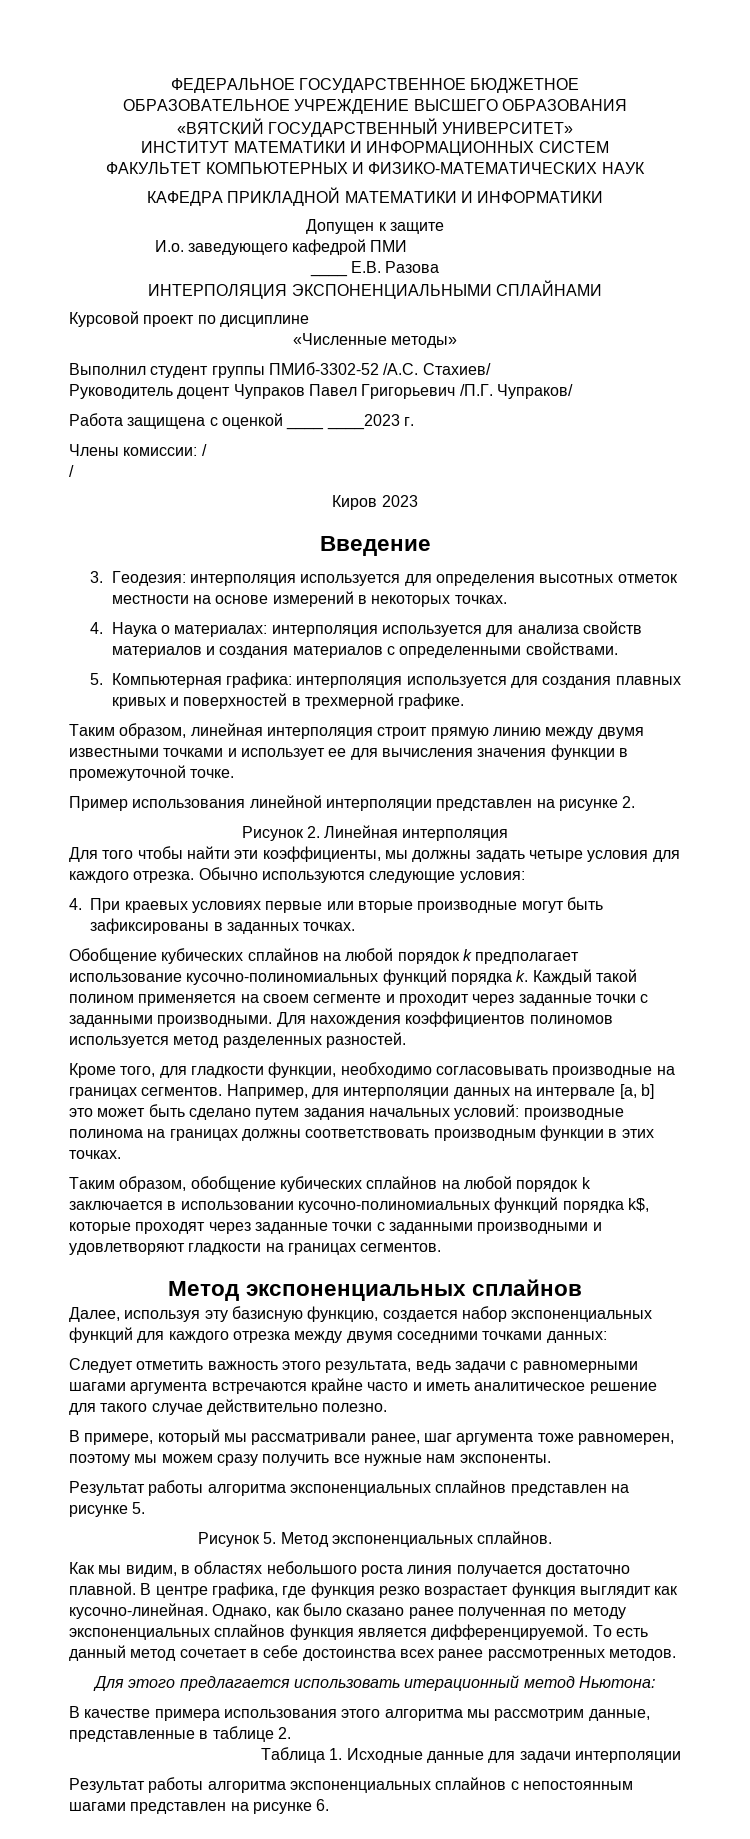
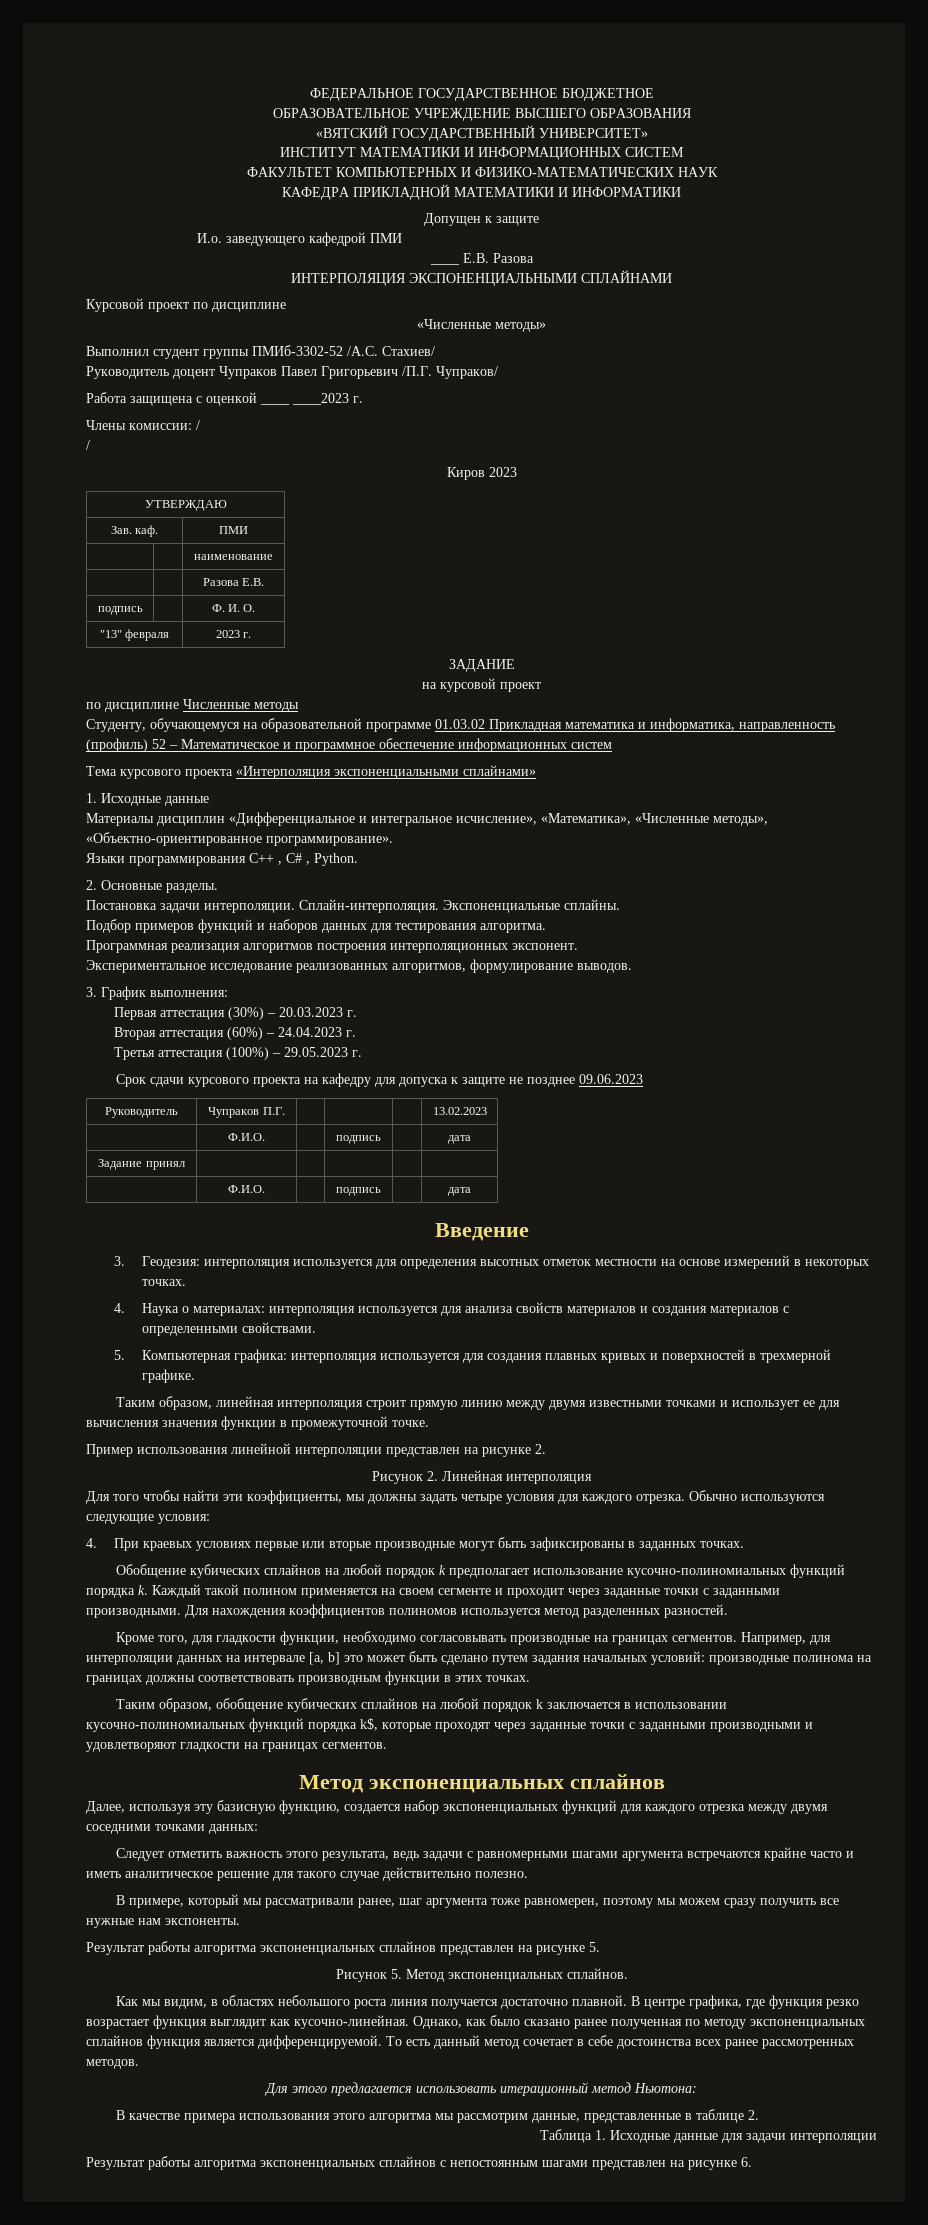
(418, 501) none -> [144,500,227,511] [110,525,159,537] [219,526,248,534] [194,554,273,560] [202,578,265,586] [97,606,143,615] [211,604,256,612] [99,629,170,641] [215,630,252,638] [448,659,515,672] [422,678,541,692] [86,699,299,712] [86,718,835,732] [86,738,612,752] [86,765,536,779] [86,793,209,806] [86,812,768,826] [86,832,393,846] [86,853,358,866] [86,880,218,893] [86,899,620,913] [86,919,546,933] [86,940,578,953] [86,959,632,973] [86,986,228,1000] [113,1007,357,1020] [113,1027,356,1040] [113,1047,362,1060] [115,1073,643,1087] [105,1107,178,1118] [208,1107,285,1118] [432,1107,487,1115] [228,1133,265,1141] [336,1135,381,1144] [448,1135,471,1144] [98,1159,185,1170] [228,1185,265,1193] [336,1187,381,1196] [448,1187,471,1196] // УТВЕРЖДАЮ // Зав. каф. | ПМИ // | | наименование // | | Разова Е.В. // подпись | | Ф. И. О. // "13" февраля | 2023 г. // ЗАДАНИЕ // на курсовой проект // по дисциплине Численные методы // Студенту, обучающемуся на образовательной программе 01.03.02 Прикладная математика и информатика, направленность (профиль) 52 – Математическое и программное обеспечение информационных систем // Тема курсового проекта «Интерполяция экспоненциальными сплайнами» // 1. Исходные данные // Материалы дисциплин «Дифференциальное и интегральное исчисление», «Математика», «Численные методы», «Объектно-ориентированное программирование». // Языки программирования С++ , C# , Python. // 2. Основные разделы. // Постановка задачи интерполяции. Сплайн-интерполяция. Экспоненциальные сплайны. // Подбор примеров функций и наборов данных для тестирования алгоритма. // Программная реализация алгоритмов построения интерполяционных экспонент. // Экспериментальное исследование реализованных алгоритмов, формулирование выводов. // 3. График выполнения: // Первая аттестация (30%) – 20.03.2023 г. // Вторая аттестация (60%) – 24.04.2023 г. // Третья аттестация (100%) – 29.05.2023 г. // Срок сдачи курсового проекта на кафедру для допуска к защите не позднее 09.06.2023 // Руководитель | Чупраков П.Г. | | | | 13.02.2023 // | Ф.И.О. | | подпись | | дата // Задание принял | | | | | // | Ф.И.О. | | подпись | | дата

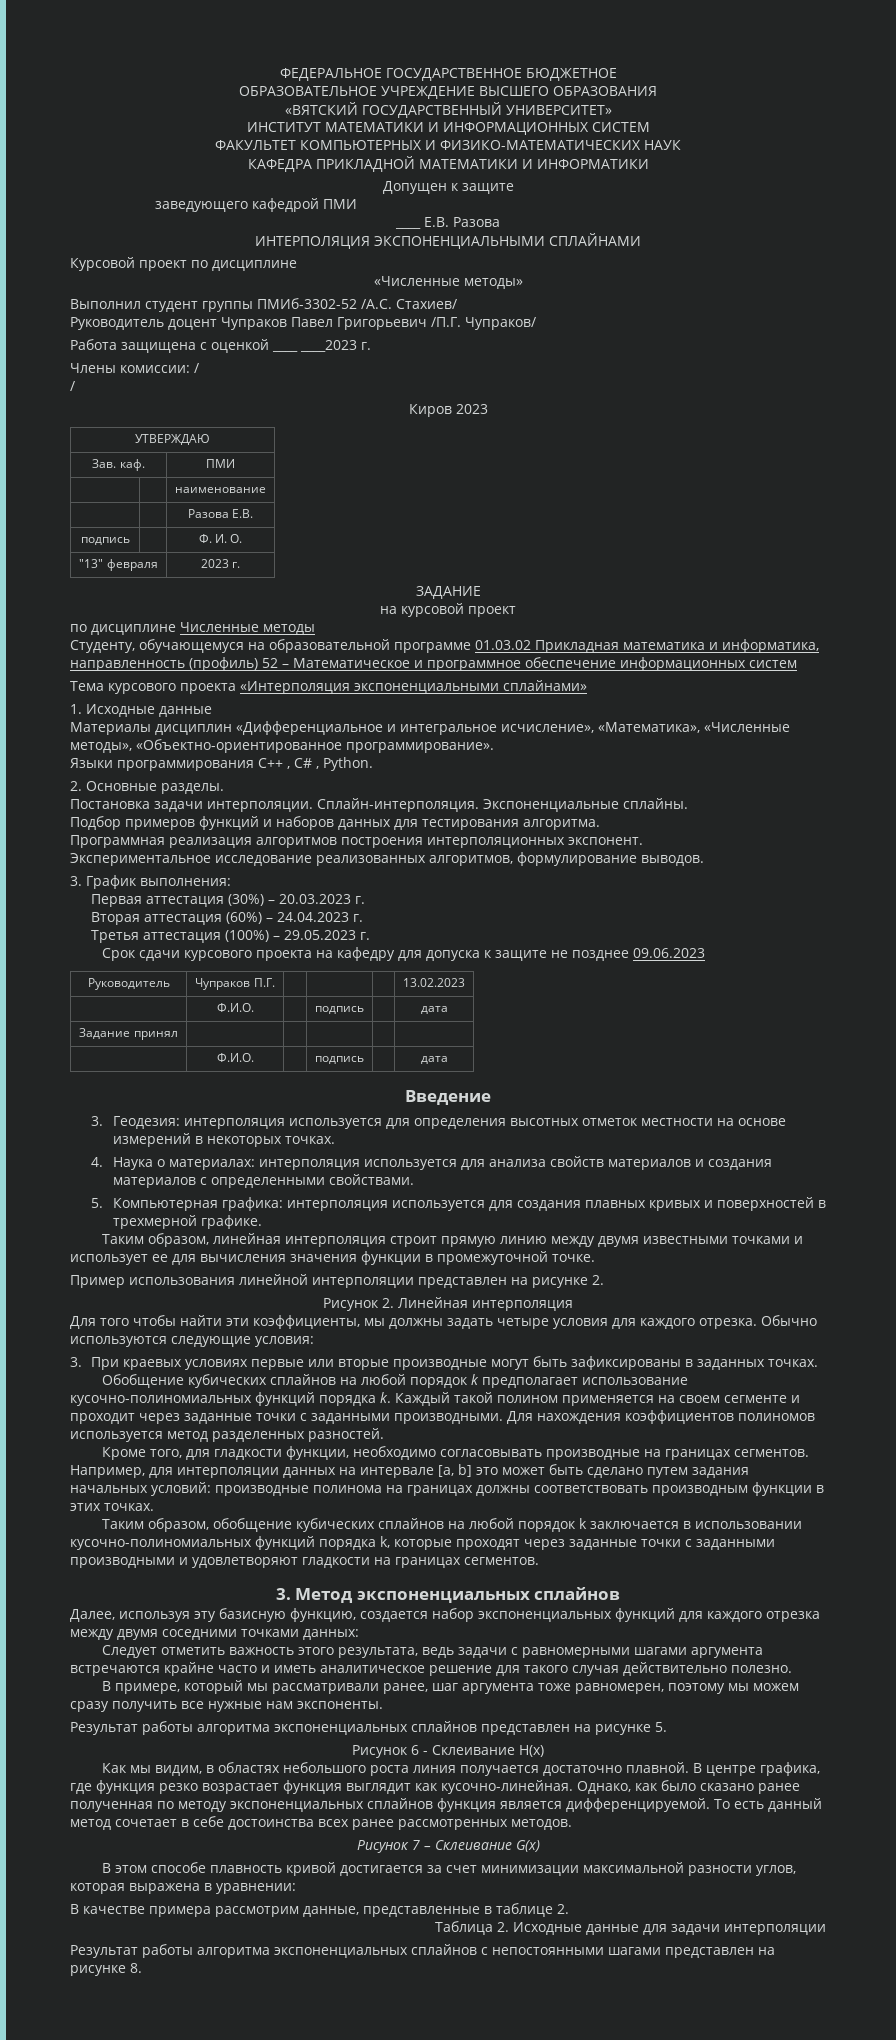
[197,233,223,243] И.о. -> (514, 188) none
[86,1538,97,1548] 4. -> [70,1357,82,1367] 3.
[360,1718,378,1731] k$, -> [380,1536,390,1548] k,
(387, 1745) none -> [275,1588,291,1600] 3.
[340,1871,379,1881] случае -> [572,1665,619,1676] случая
[390,1968,628,1982] 5. Метод экспоненциальных сплайнов. -> [411,1745,544,1757] 6 - Склеивание H(x)
[264,2082,697,2096] Для этого предлагается использовать итерационный метод Ньютона: -> [356,1840,540,1853] [101,1862,796,1876] [70,1883,296,1894] Рисунок 7 – Склеивание G(x) // В этом способе плавность кривой достигается за счет минимизации максимальной разности углов, которая выражена в уравнении:
[238,2113,454,2123] использования этого алгоритма мы -> (211, 1911) none
[595,2130,606,2140] 1. -> [497,1922,509,1932] 2.
[450,2160,538,2167] непостоянным -> [492,1947,604,1955] непостоянными
[741,2157,752,2167] 6. -> [130,1963,142,1973] 8.

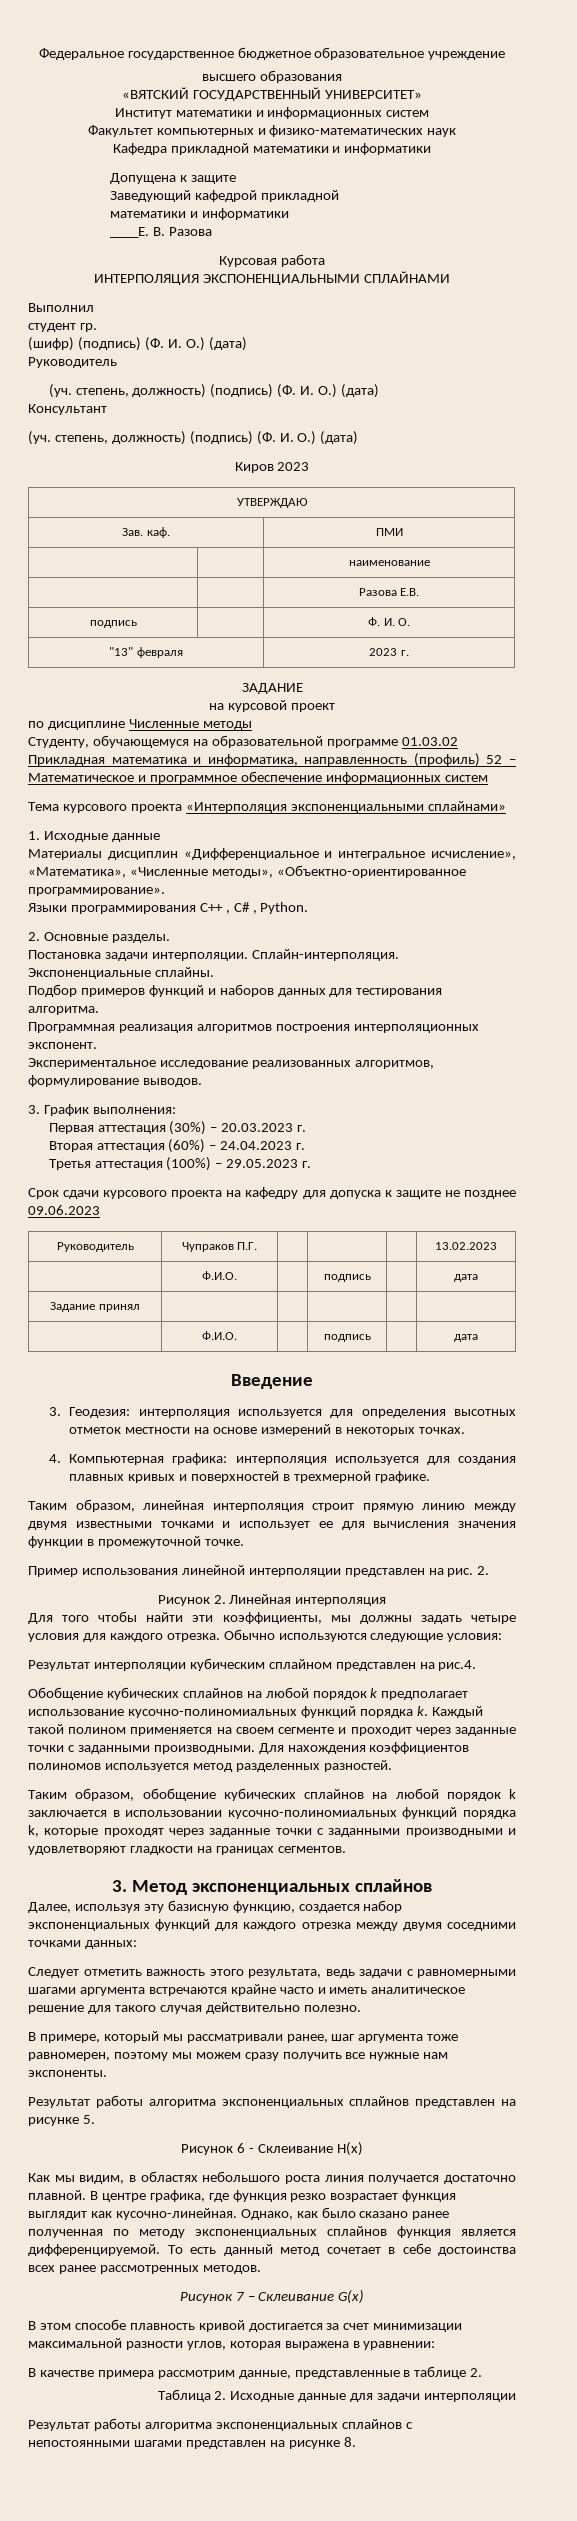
[279,68,617,81] [239,86,657,99] [284,102,612,118] [246,122,650,135] [215,140,681,151] [247,156,649,172] [382,181,514,194] [155,198,358,212] [395,227,421,229] [424,217,500,227] ФЕДЕРАЛЬНОЕ ГОСУДАРСТВЕННОЕ БЮДЖЕТНОЕ // ОБРАЗОВАТЕЛЬНОЕ УЧРЕЖДЕНИЕ ВЫСШЕГО ОБРАЗОВАНИЯ // «ВЯТСКИЙ ГОСУДАРСТВЕННЫЙ УНИВЕРСИТЕТ» // ИНСТИТУТ МАТЕМАТИКИ И ИНФОРМАЦИОННЫХ СИСТЕМ // ФАКУЛЬТЕТ КОМПЬЮТЕРНЫХ И ФИЗИКО-МАТЕМАТИЧЕСКИХ НАУК // КАФЕДРА ПРИКЛАДНОЙ МАТЕМАТИКИ И ИНФОРМАТИКИ // Допущен к защите // заведующего кафедрой ПМИ // ____ Е.В. Разова -> [38,47,506,60] [202,70,342,83] [122,87,422,101] [114,107,430,119] [87,125,457,137] [112,143,432,155] [110,173,237,184] [110,190,340,202] [110,208,290,220] [110,227,213,238] [219,254,325,267] Федеральное государственное бюджетное образовательное учреждение // высшего образования // «ВЯТСКИЙ ГОСУДАРСТВЕННЫЙ УНИВЕРСИТЕТ» // Институт математики и информационных систем // Факультет компьютерных и физико-математических наук // Кафедра прикладной математики и информатики // Допущена к защите // Заведующий кафедрой прикладной // математики и информатики // ____Е. В. Разова // Курсовая работа
[70,257,297,271] [373,276,523,289] [70,298,457,312] [70,317,536,330] [70,339,371,353] [70,363,199,373] [70,381,75,391] Курсовой проект по дисциплине // «Численные методы» // Выполнил студент группы ПМИб-3302-52 /А.С. Стахиев/ // Руководитель доцент Чупраков Павел Григорьевич /П.Г. Чупраков/ // Работа защищена с оценкой ____ ____2023 г. // Члены комиссии: / // / -> [28,303,94,312] [28,323,97,332] [28,337,247,351] [28,357,117,368] [48,384,379,398] [28,404,107,415] [28,431,359,445] Выполнил // студент гр. // (шифр) (подпись) (Ф. И. О.) (дата) // Руководитель // (уч. степень, должность) (подпись) (Ф. И. О.) (дата) // Консультант // (уч. степень, должность) (подпись) (Ф. И. О.) (дата)
[112,1156,772,1170] [112,1174,414,1188] [91,1198,104,1208] Наука о материалах: интерполяция используется для анализа свойств материалов и создания материалов с определенными свойствами. // 5. -> (61, 1458) none
[532,1277,588,1288] рисунке -> [447,1568,474,1577] рис.
[70,1356,819,1370] 3. При краевых условиях первые или вторые производные могут быть зафиксированы в заданных точках. -> [28,1658,477,1671] Результат интерполяции кубическим сплайном представлен на рис.4.
[101,1446,809,1460] [70,1464,749,1478] [70,1482,824,1496] [70,1503,154,1511] // Кроме того, для гладкости функции, необходимо согласовывать производные на границах сегментов. Например, для интерполяции данных на интервале [a, b] это может быть сделано путем задания начальных условий: производные полинома на границах должны соответствовать производным функции в этих точках. -> (392, 1766) none

